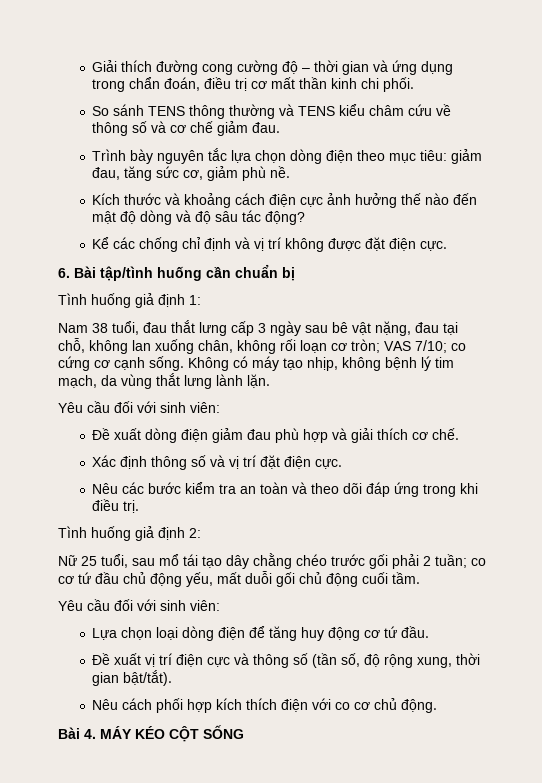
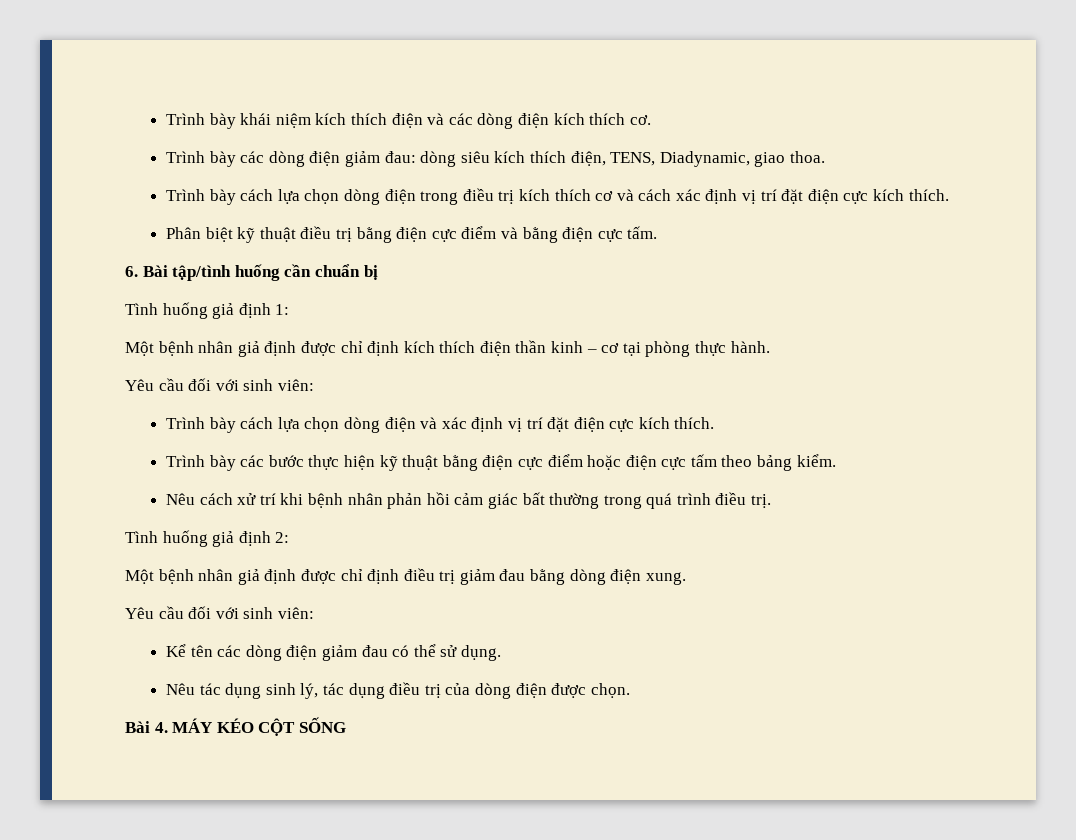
[92,60,454,75] [92,77,415,92] [92,104,452,119] [92,121,281,136] [92,148,483,164] [92,166,291,181] [92,193,478,208] [92,210,306,225] [92,237,448,252] Giải thích đường cong cường độ – thời gian và ứng dụng trong chẩn đoán, điều trị cơ mất thần kinh chi phối. // So sánh TENS thông thường và TENS kiểu châm cứu về thông số và cơ chế giảm đau. // Trình bày nguyên tắc lựa chọn dòng điện theo mục tiêu: giảm đau, tăng sức cơ, giảm phù nề. // Kích thước và khoảng cách điện cực ảnh hưởng thế nào đến mật độ dòng và độ sâu tác động? // Kể các chống chỉ định và vị trí không được đặt điện cực. -> [166,113,651,129] [166,151,825,167] [166,188,949,205] [166,226,658,243] Trình bày khái niệm kích thích điện và các dòng điện kích thích cơ. // Trình bày các dòng điện giảm đau: dòng siêu kích thích điện, TENS, Diadynamic, giao thoa. // Trình bày cách lựa chọn dòng điện trong điều trị kích thích cơ và cách xác định vị trí đặt điện cực kích thích. // Phân biệt kỹ thuật điều trị bằng điện cực điểm và bằng điện cực tấm.
[58,320,458,336] [58,338,466,354] [58,356,454,371] [58,373,270,389] [58,401,220,413] [92,428,460,443] [92,455,343,470] [92,482,479,497] Nam 38 tuổi, đau thắt lưng cấp 3 ngày sau bê vật nặng, đau tại chỗ, không lan xuống chân, không rối loạn cơ tròn; VAS 7/10; co cứng cơ cạnh sống. Không có máy tạo nhịp, không bệnh lý tim mạch, da vùng thắt lưng lành lặn. // Yêu cầu đối với sinh viên: // Đề xuất dòng điện giảm đau phù hợp và giải thích cơ chế. // Xác định thông số và vị trí đặt điện cực. // Nêu các bước kiểm tra an toàn và theo dõi đáp ứng trong khi -> [125,340,770,357] [125,378,314,391] [166,417,715,433] [166,454,836,471] [166,492,711,509] Một bệnh nhân giả định được chỉ định kích thích điện thần kinh – cơ tại phòng thực hành. // Yêu cầu đối với sinh viên: // Trình bày cách lựa chọn dòng điện và xác định vị trí đặt điện cực kích thích. // Trình bày các bước thực hiện kỹ thuật bằng điện cực điểm hoặc điện cực tấm theo bảng kiểm. // Nêu cách xử trí khi bệnh nhân phản hồi cảm giác bất thường trong quá trình
[58,553,486,569] [58,571,420,587] [58,599,220,611] [92,626,430,641] [92,653,481,668] [92,670,173,686] [92,698,438,713] Nữ 25 tuổi, sau mổ tái tạo dây chằng chéo trước gối phải 2 tuần; co cơ tứ đầu chủ động yếu, mất duỗi gối chủ động cuối tầm. // Yêu cầu đối với sinh viên: // Lựa chọn loại dòng điện để tăng huy động cơ tứ đầu. // Đề xuất vị trí điện cực và thông số (tần số, độ rộng xung, thời gian bật/tắt). // Nêu cách phối hợp kích thích điện với co cơ chủ động. -> [125,568,686,585] [125,606,314,619] [166,644,501,661] [166,682,630,699] Một bệnh nhân giả định được chỉ định điều trị giảm đau bằng dòng điện xung. // Yêu cầu đối với sinh viên: // Kể tên các dòng điện giảm đau có thể sử dụng. // Nêu tác dụng sinh lý, tác dụng điều trị của dòng điện được chọn.

